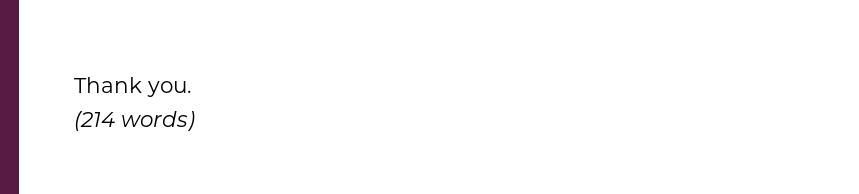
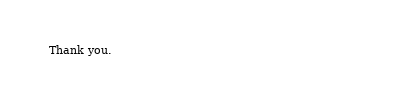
[74,111,195,131] // (214 words) -> (112, 52) none

